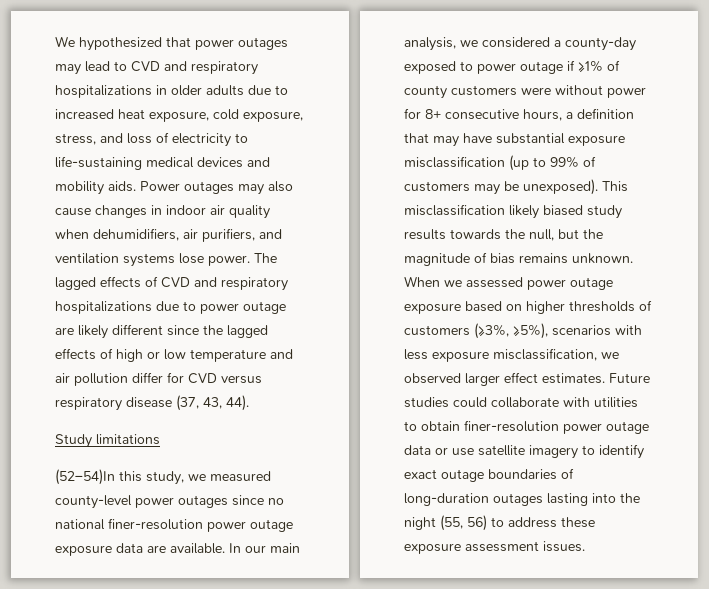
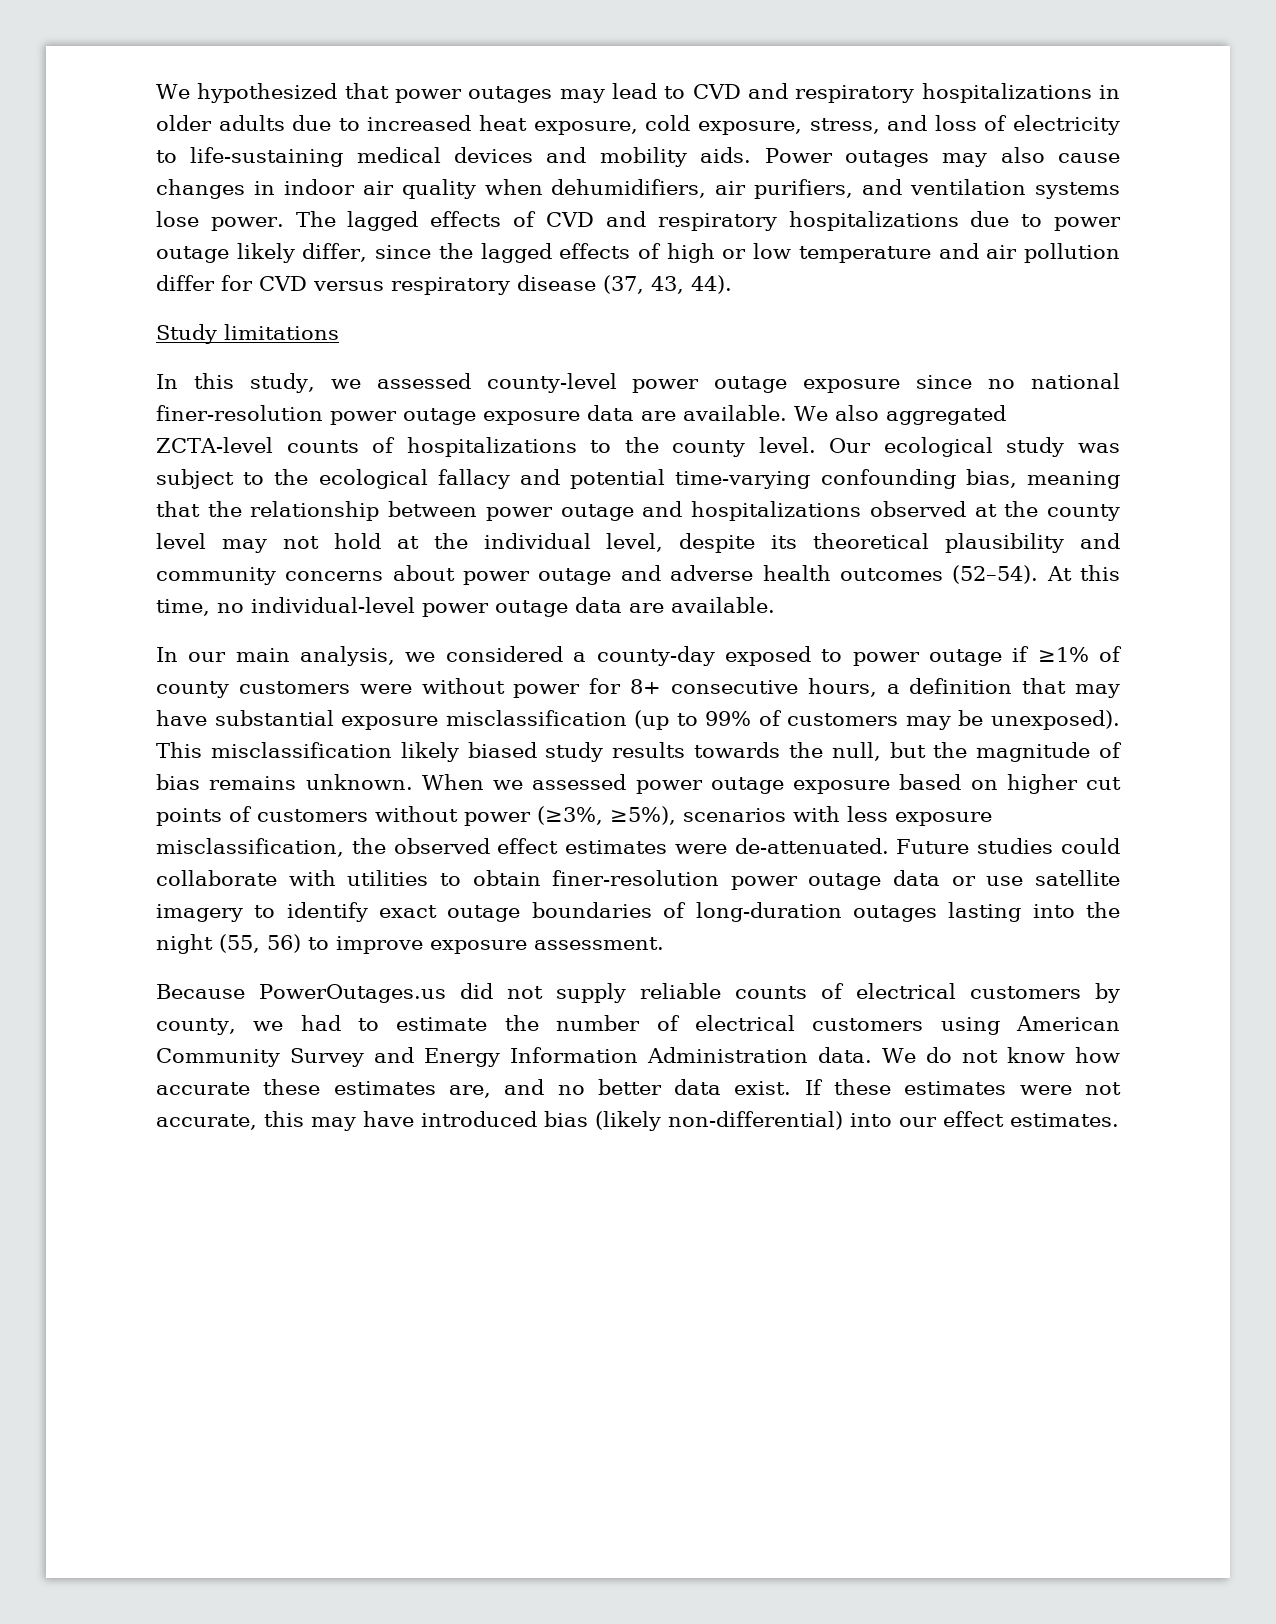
[55,324,163,339] are likely different -> [236,243,368,263] likely differ,
[55,469,115,485] (52–54)In -> [156,374,178,389] In
[210,471,271,482] measured -> [376,373,471,389] assessed
[178,495,228,508] outages -> [714,376,901,393] outage exposure
(225, 548) none -> [794,405,1006,425] [156,437,1120,457] [156,469,1120,489] [156,501,1120,521] [156,533,1120,553] [156,565,1120,585] [156,597,775,617] We also aggregated ZCTA-level counts of hospitalizations to the county level. Our ecological study was subject to the ecological fallacy and potential time-varying confounding bias, meaning that the relationship between power outage and hospitalizations observed at the county level may not hold at the individual level, despite its theoretical plausibility and community concerns about power outage and adverse health outcomes (52–54). At this time, no individual-level power outage data are available. //
[569,300,652,312] [404,325,470,336] thresholds of customers -> [1086,777,1121,790] [156,806,531,826] cut points of customers without power
[601,352,619,359] [404,372,605,386] we observed larger effect estimates. -> [351,838,889,854] the observed effect estimates were de-attenuated.
[508,517,595,528] [404,541,585,554] address these exposure assessment issues. -> [336,936,664,954] [156,983,1120,1003] [156,1015,1120,1035] [156,1047,1121,1067] [156,1079,1121,1098] [156,1111,1119,1131] improve exposure assessment. // Because PowerOutages.us did not supply reliable counts of electrical customers by county, we had to estimate the number of electrical customers using American Community Survey and Energy Information Administration data. We do not know how accurate these estimates are, and no better data exist. If these estimates were not accurate, this may have introduced bias (likely non-differential) into our effect estimates.

